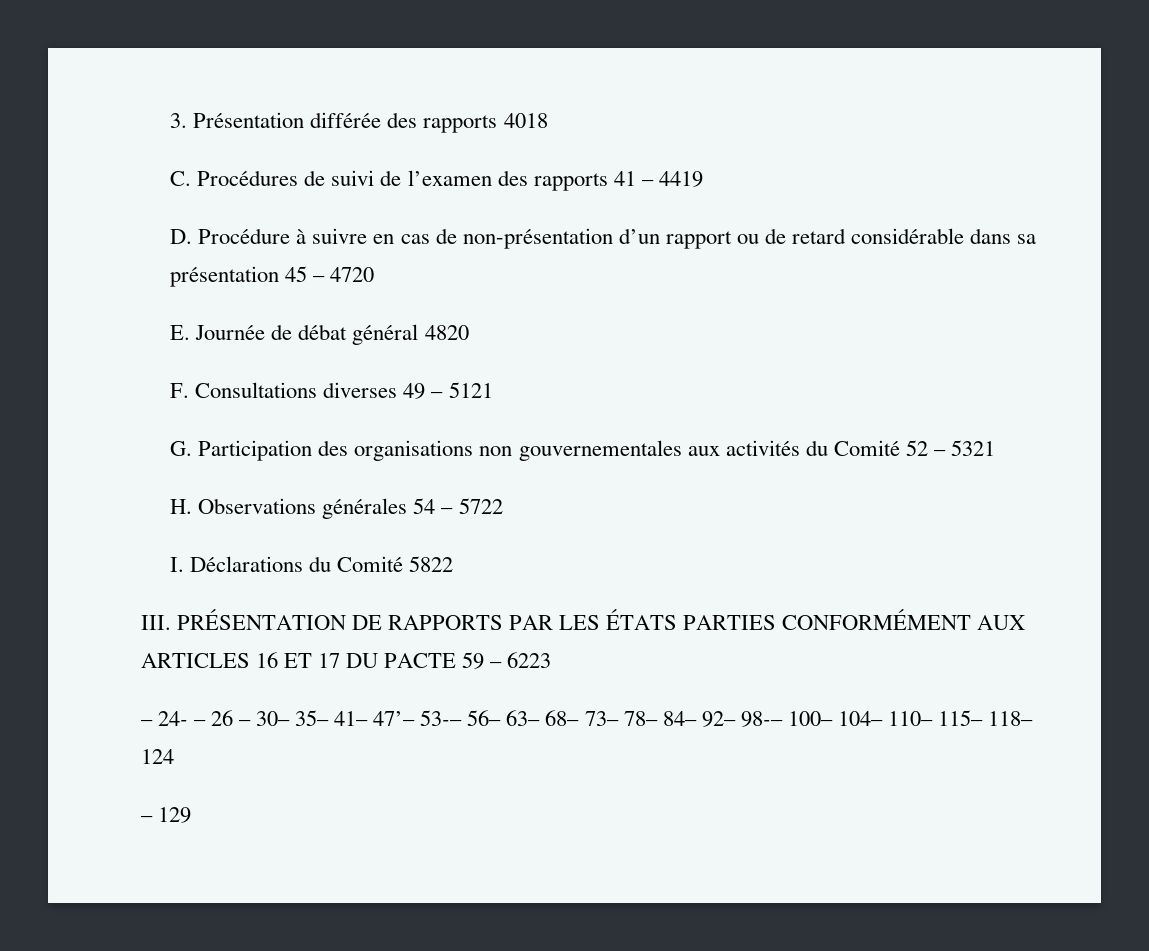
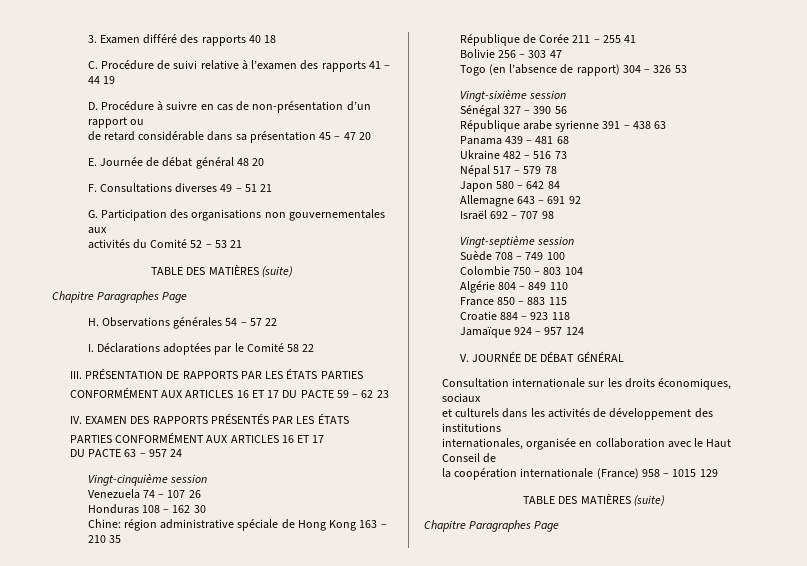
[193,112,548,133] Présentation différée des rapports 4018 -> [100,34,277,46] Examen différé des rapports 40 18
[197,170,299,186] Procédures -> [101,60,155,70] Procédure
[380,170,402,186] de -> [200,60,248,70] relative à
[658,171,703,187] 4419 -> [87,76,116,84] 44 19
(759, 239) none -> (145, 122) //
[330,267,375,282] 4720 -> [343,132,371,140] 47 20
[424,325,469,340] 4820 -> [236,158,265,166] 48 20
[448,382,493,398] 5121 -> [244,184,273,192] 51 21
(720, 451) none -> (107, 230) //
[951,440,996,456] 5321 -> [214,240,243,248] [151,264,293,277] [52,291,188,303] 53 21 // TABLE DES MATIÈRES (suite) // Chapitre Paragraphes Page
[458,498,503,514] 5722 -> [249,318,278,326] 57 22
[309,556,454,572] du Comité 5822 -> [163,343,315,355] adoptées par le Comité 58 22
(777, 622) none -> (363, 375) //
[507,652,552,668] [140,710,1034,727] [140,749,174,764] [140,807,191,823] 6223 // – 24- – 26 – 30– 35– 41– 47’– 53-– 56– 63– 68– 73– 78– 84– 92– 98-– 100– 104– 110– 115– 118– 124 // – 129 -> [361,390,389,398] [69,413,349,424] [69,432,325,443] [69,449,183,457] [87,474,208,486] [87,489,201,499] [87,504,206,514] [87,519,387,531] [87,535,122,543] [459,34,637,46] [459,49,562,58] [459,64,687,76] [459,90,567,102] [459,105,567,117] [459,120,667,132] [459,136,569,145] [459,150,567,160] [459,165,557,177] [459,181,560,192] [459,195,581,207] [459,210,554,220] [459,236,575,248] [459,251,565,261] [459,266,583,276] [459,281,568,293] [459,297,567,306] [459,311,570,321] [459,326,584,338] [459,351,624,362] [441,378,732,390] [441,393,481,403] [441,408,713,420] [441,423,501,432] [441,438,732,450] [441,453,497,463] [441,468,718,480] [523,493,665,506] [424,520,560,532] 62 23 // IV. EXAMEN DES RAPPORTS PRÉSENTÉS PAR LES ÉTATS // PARTIES CONFORMÉMENT AUX ARTICLES 16 ET 17 // DU PACTE 63 – 957 24 // Vingt-cinquième session // Venezuela 74 – 107 26 // Honduras 108 – 162 30 // Chine: région administrative spéciale de Hong Kong 163 – 210 35 // République de Corée 211 – 255 41 // Bolivie 256 – 303 47 // Togo (en l’absence de rapport) 304 – 326 53 // Vingt-sixième session // Sénégal 327 – 390 56 // République arabe syrienne 391 – 438 63 // Panama 439 – 481 68 // Ukraine 482 – 516 73 // Népal 517 – 579 78 // Japon 580 – 642 84 // Allemagne 643 – 691 92 // Israël 692 – 707 98 // Vingt-septième session // Suède 708 – 749 100 // Colombie 750 – 803 104 // Algérie 804 – 849 110 // France 850 – 883 115 // Croatie 884 – 923 118 // Jamaïque 924 – 957 124 // V. JOURNÉE DE DÉBAT GÉNÉRAL // Consultation internationale sur les droits économiques, sociaux // et culturels dans les activités de développement des institutions // internationales, organisée en collaboration avec le Haut Conseil de // la coopération internationale (France) 958 – 1015 129 // TABLE DES MATIÈRES (suite) // Chapitre Paragraphes Page

